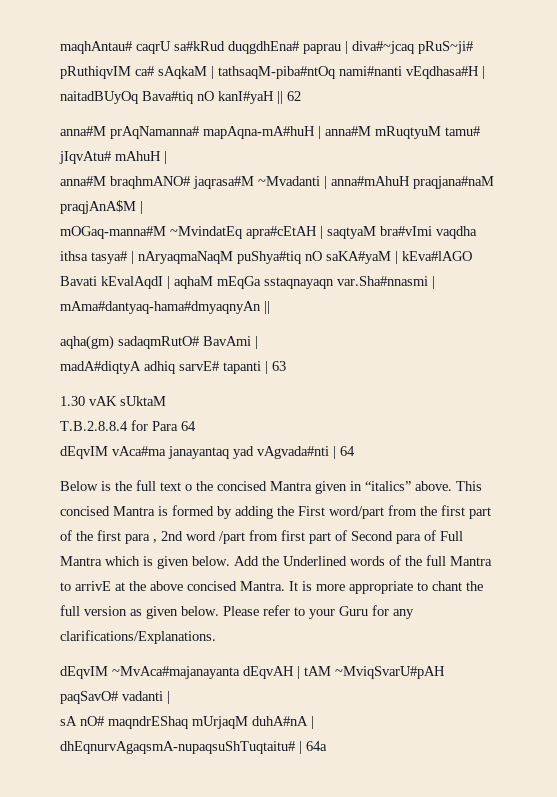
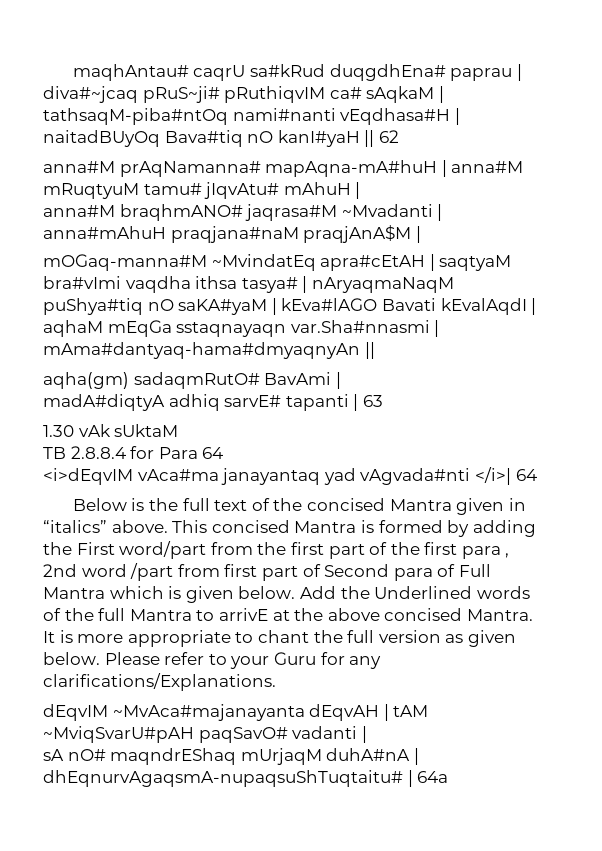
[89,396,117,406] vAK -> [78,424,111,437] vAk
[60,421,128,431] T.B.2.8.8.4 -> [43,446,126,459] TB 2.8.8.4
[60,446,108,459] dEqvIM -> [43,468,133,485] <i>dEqvIM
[333,446,336,459] | -> [474,467,511,485] </i>|
[185,484,192,491] o -> [251,498,270,511] of

